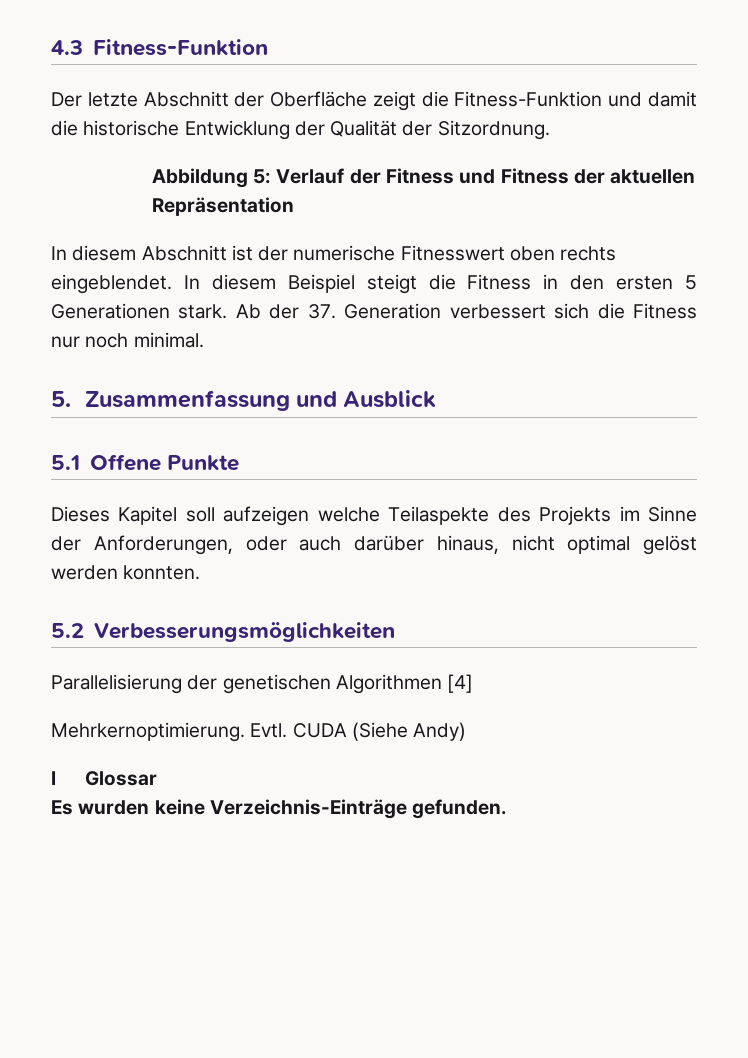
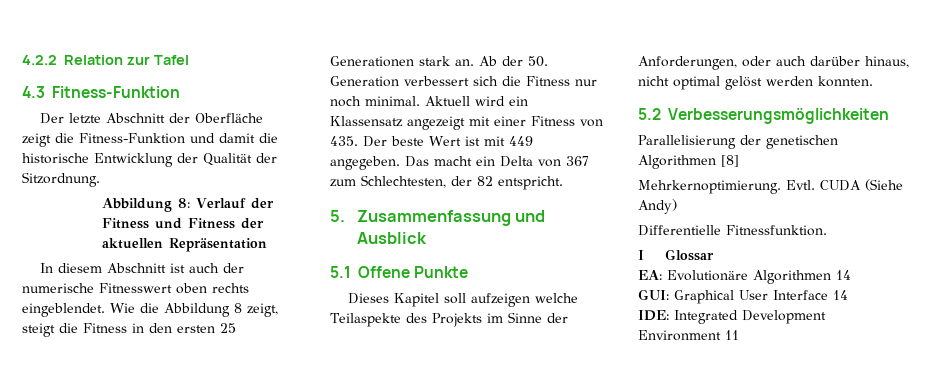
(51, 47) none -> [22,55,189,65] 4.2.2 Relation zur Tafel //
[253,169,272,184] 5: -> [177,198,190,208] 8:
(253, 253) none -> [189,263,220,273] auch
[183,274,355,293] In diesem Beispiel -> [110,303,278,317] Wie die Abbildung 8 zeigt,
[684,275,697,290] [51,303,228,319] 5 Generationen stark. -> [220,323,236,333] [330,56,474,67] 25 Generationen stark an.
[307,304,336,319] 37. -> [528,56,548,67] 50.
(204, 340) none -> [425,96,528,106] [330,116,603,130] [330,136,533,147] [330,156,589,170] [330,175,563,190] Aktuell wird ein Klassensatz angezeigt mit einer Fitness von 435. Der beste Wert ist mit 449 angegeben. Das macht ein Delta von 367 zum Schlechtesten, der 82 entspricht.
[447,674,474,693] [4] -> [721,155,739,167] [8]
(467, 731) none -> [638,225,827,236] // Differentielle Fitnessfunktion.
[51,799,508,819] Es wurden keine Verzeichnis-Einträge gefunden. -> [638,270,851,284] [638,289,848,304] [638,310,826,324] [638,330,739,341] EA: Evolutionäre Algorithmen 14 // GUI: Graphical User Interface 14 // IDE: Integrated Development Environment 11

